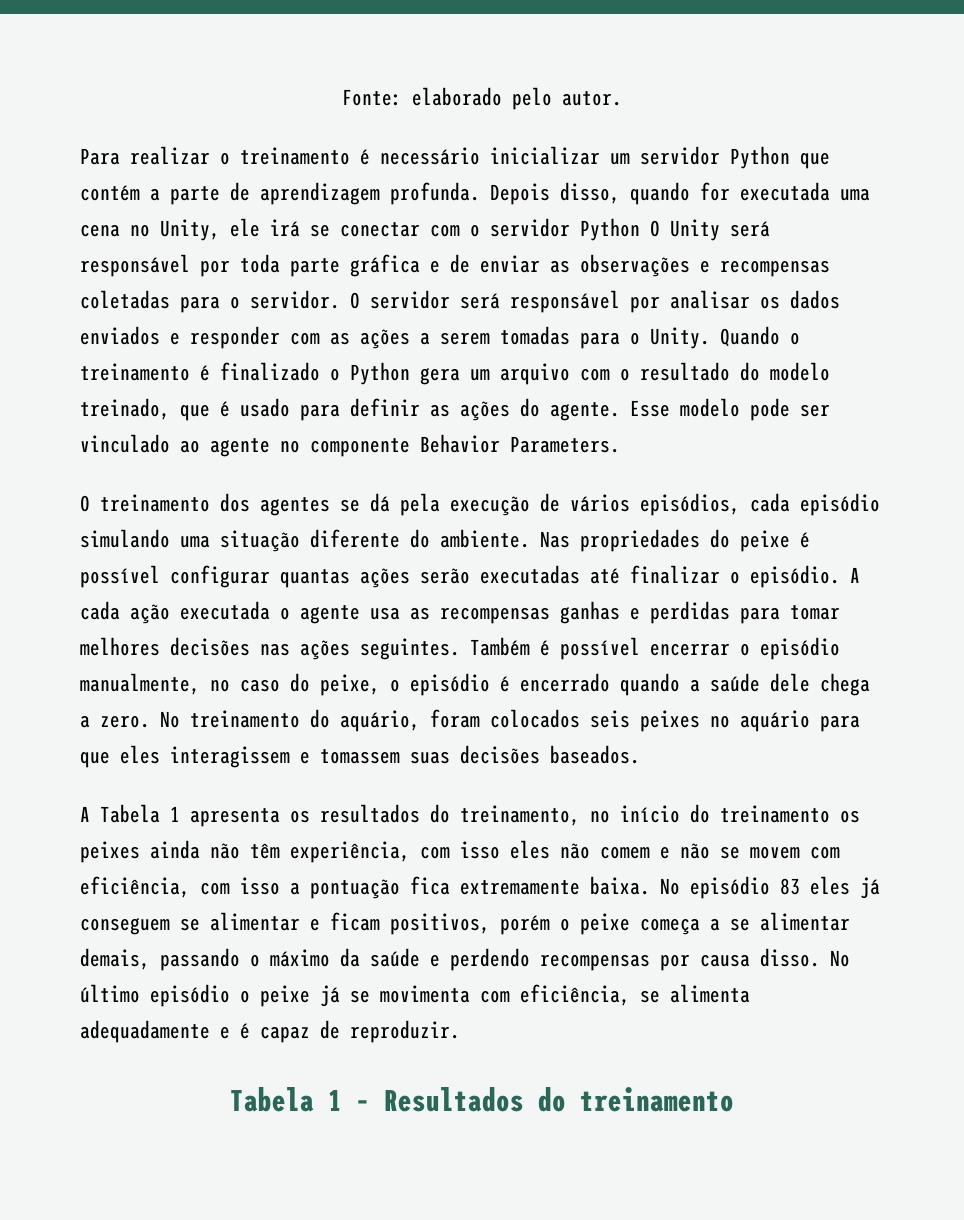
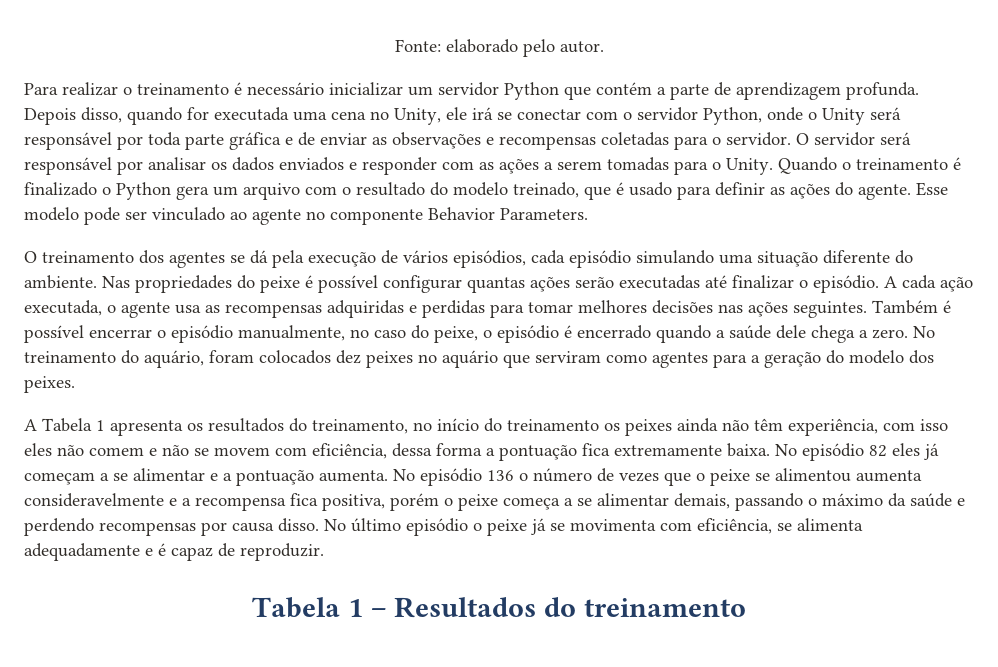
[580,218,660,241] Python O -> [703,107,817,125] Python, onde o
[180,601,270,620] executada -> [24,300,102,316] executada,
[560,601,620,624] ganhas -> [327,300,404,318] adquiridas
[590,710,630,728] seis -> [336,350,361,364] dez
[820,715,860,732] [80,745,640,768] para que eles interagissem e tomassem suas decisões baseados. -> [503,350,934,368] [24,376,75,393] que serviram como agentes para a geração do modelo dos peixes.
[200,877,280,895] com isso -> [392,443,482,457] dessa forma
[780,878,800,895] 83 -> [869,445,887,457] 82
[80,917,170,935] conseguem -> [24,472,109,485] começam a
[330,912,490,935] ficam positivos, -> [223,468,922,486] [24,493,385,511] a pontuação aumenta. No episódio 136 o número de vezes que o peixe se alimentou aumenta consideravelmente e a recompensa fica positiva,

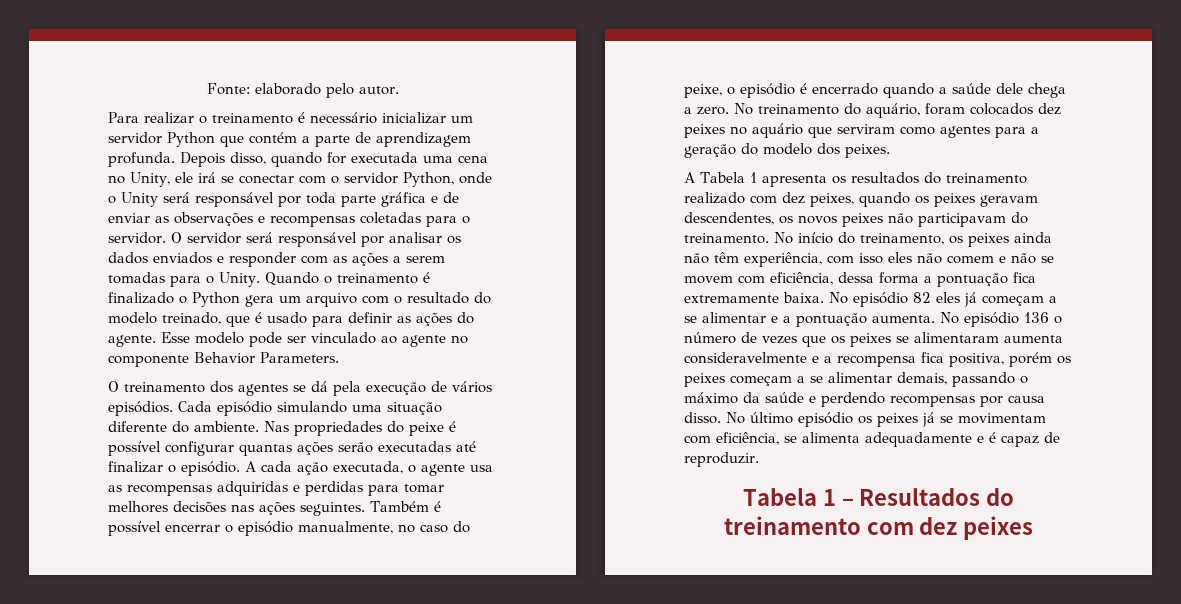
[453,250,565,268] episódios, cada -> [108,401,212,416] episódios. Cada
[312,419,432,434] treinamento, no -> [945,173,1027,184] [684,192,1038,207] [684,212,1028,227] [684,232,793,244] treinamento realizado com dez peixes, quando os peixes geravam descendentes, os novos peixes não participavam do treinamento. No
[507,419,599,431] treinamento -> [860,233,944,245] treinamento,
[696,468,851,486] o peixe se alimentou -> [831,332,999,347] os peixes se alimentaram
[444,494,560,511] o peixe começa -> [1057,356,1071,364] [684,373,792,387] os peixes começam
[473,519,527,536] o peixe -> [858,413,918,427] os peixes
[570,519,656,531] movimenta -> [958,413,1046,424] movimentam
(746, 607) none -> [866,516,1034,540] com dez peixes

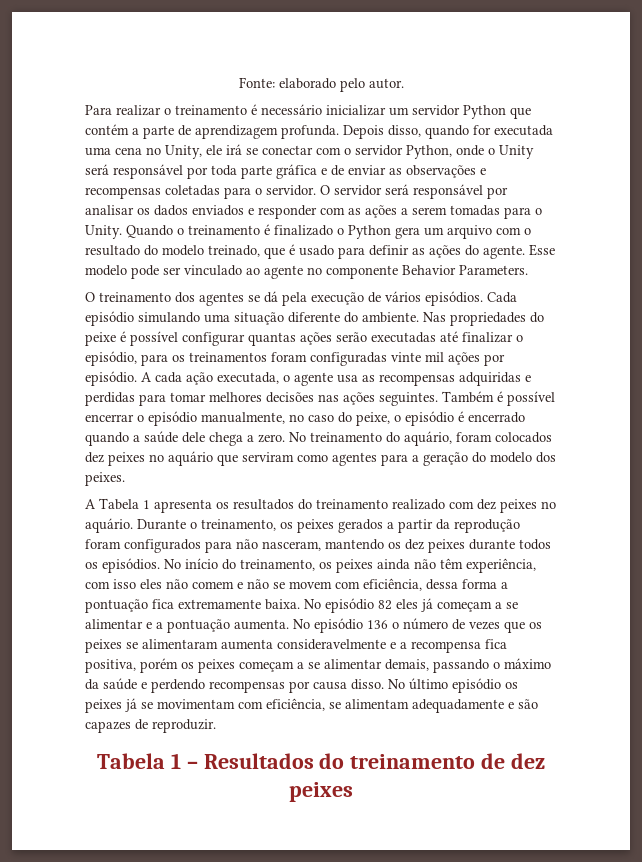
(176, 469) none -> [85,351,505,366] episódio, para os treinamentos foram configuradas vinte mil ações por
[810,192,1038,207] [684,212,1028,227] [684,233,769,244] peixes, quando os peixes geravam descendentes, os novos peixes não participavam do treinamento. -> [500,499,556,513] [85,518,520,533] [85,539,551,553] [85,558,160,573] peixes no aquário. Durante o treinamento, os peixes gerados a partir da reprodução foram configurados para não nasceram, mantendo os dez peixes durante todos os episódios.
[802,432,860,443] alimenta -> [345,699,409,709] alimentam
[989,432,1039,447] é capaz -> [518,699,538,709] [85,721,131,733] são capazes
[866,522,914,535] com -> [481,753,506,769] de

